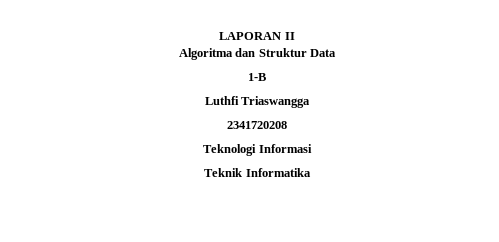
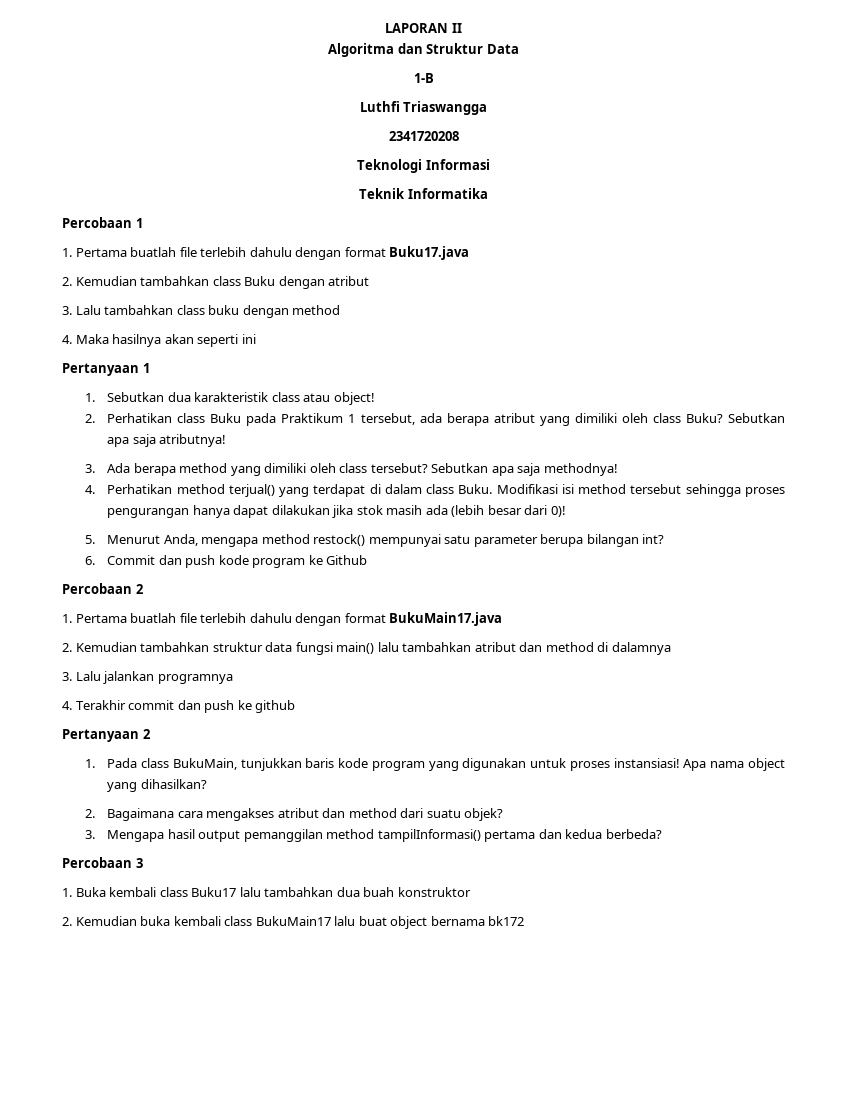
(311, 172) none -> [62,217,143,228] [62,246,470,260] [62,276,370,289] [62,305,341,318] [62,334,256,347] [62,363,150,376] [84,392,375,405] [84,413,786,426] [107,434,227,447] [84,463,618,476] [84,484,786,497] [107,505,566,518] [84,534,665,547] [84,555,368,568] [62,583,143,594] [62,612,503,626] [62,642,671,655] [62,671,233,684] [62,700,296,713] [62,729,150,742] [84,758,786,771] [107,779,207,792] [84,808,504,821] [84,829,662,842] [62,857,143,868] [62,887,471,897] [62,916,525,929] // Percobaan 1 // 1. Pertama buatlah file terlebih dahulu dengan format Buku17.java // 2. Kemudian tambahkan class Buku dengan atribut // 3. Lalu tambahkan class buku dengan method // 4. Maka hasilnya akan seperti ini // Pertanyaan 1 // 1. Sebutkan dua karakteristik class atau object! // 2. Perhatikan class Buku pada Praktikum 1 tersebut, ada berapa atribut yang dimiliki oleh class Buku? Sebutkan apa saja atributnya! // 3. Ada berapa method yang dimiliki oleh class tersebut? Sebutkan apa saja methodnya! // 4. Perhatikan method terjual() yang terdapat di dalam class Buku. Modifikasi isi method tersebut sehingga proses pengurangan hanya dapat dilakukan jika stok masih ada (lebih besar dari 0)! // 5. Menurut Anda, mengapa method restock() mempunyai satu parameter berupa bilangan int? // 6. Commit dan push kode program ke Github // Percobaan 2 // 1. Pertama buatlah file terlebih dahulu dengan format BukuMain17.java // 2. Kemudian tambahkan struktur data fungsi main() lalu tambahkan atribut dan method di dalamnya // 3. Lalu jalankan programnya // 4. Terakhir commit dan push ke github // Pertanyaan 2 // 1. Pada class BukuMain, tunjukkan baris kode program yang digunakan untuk proses instansiasi! Apa nama object yang dihasilkan? // 2. Bagaimana cara mengakses atribut dan method dari suatu objek? // 3. Mengapa hasil output pemanggilan method tampilInformasi() pertama dan kedua berbeda? // Percobaan 3 // 1. Buka kembali class Buku17 lalu tambahkan dua buah konstruktor // 2. Kemudian buka kembali class BukuMain17 lalu buat object bernama bk172

